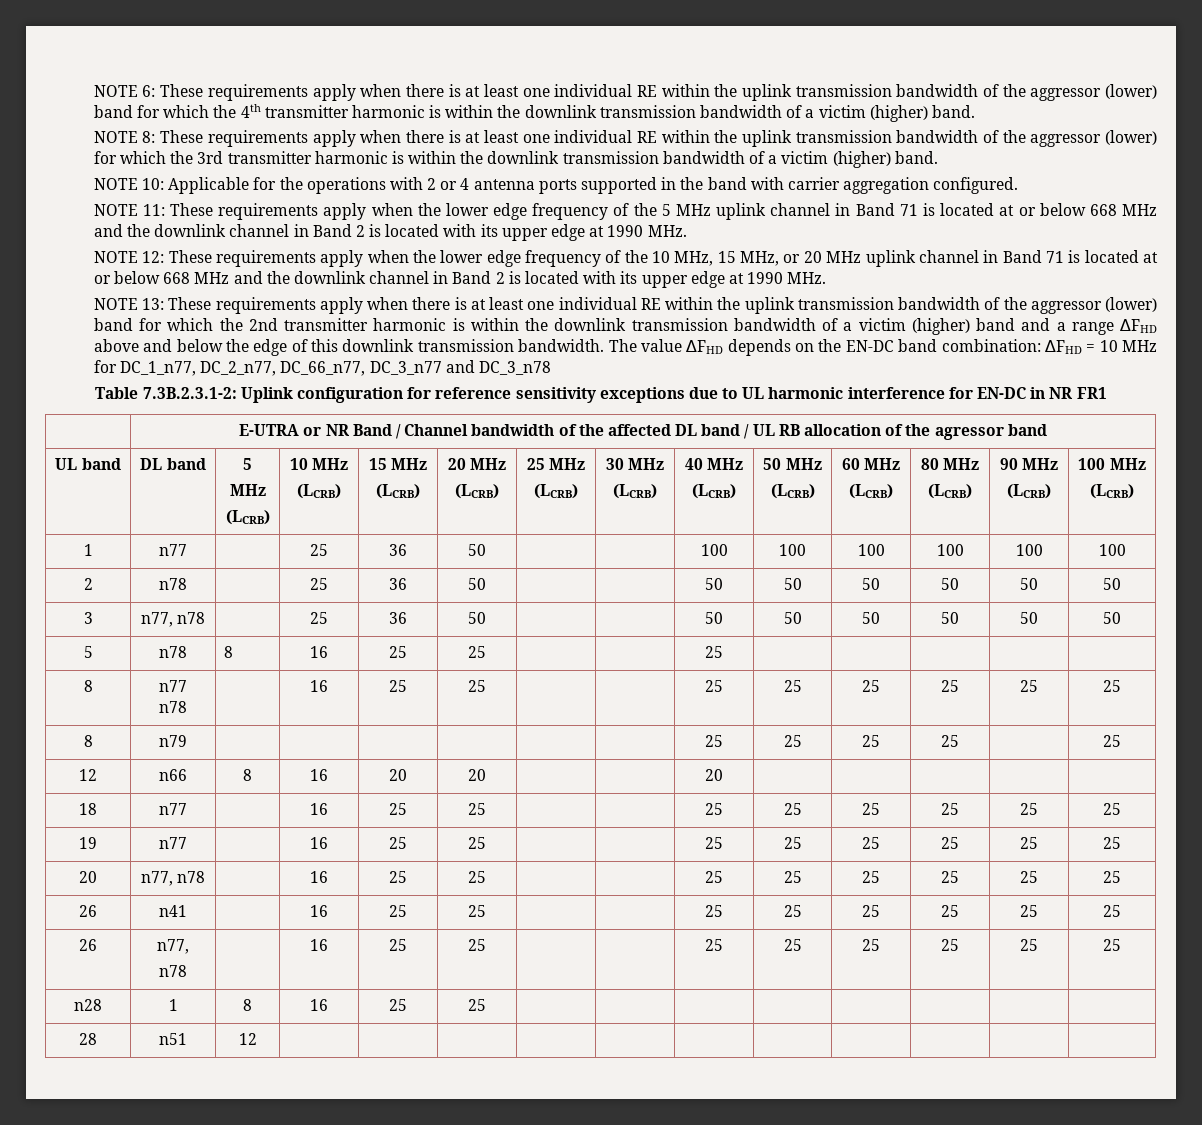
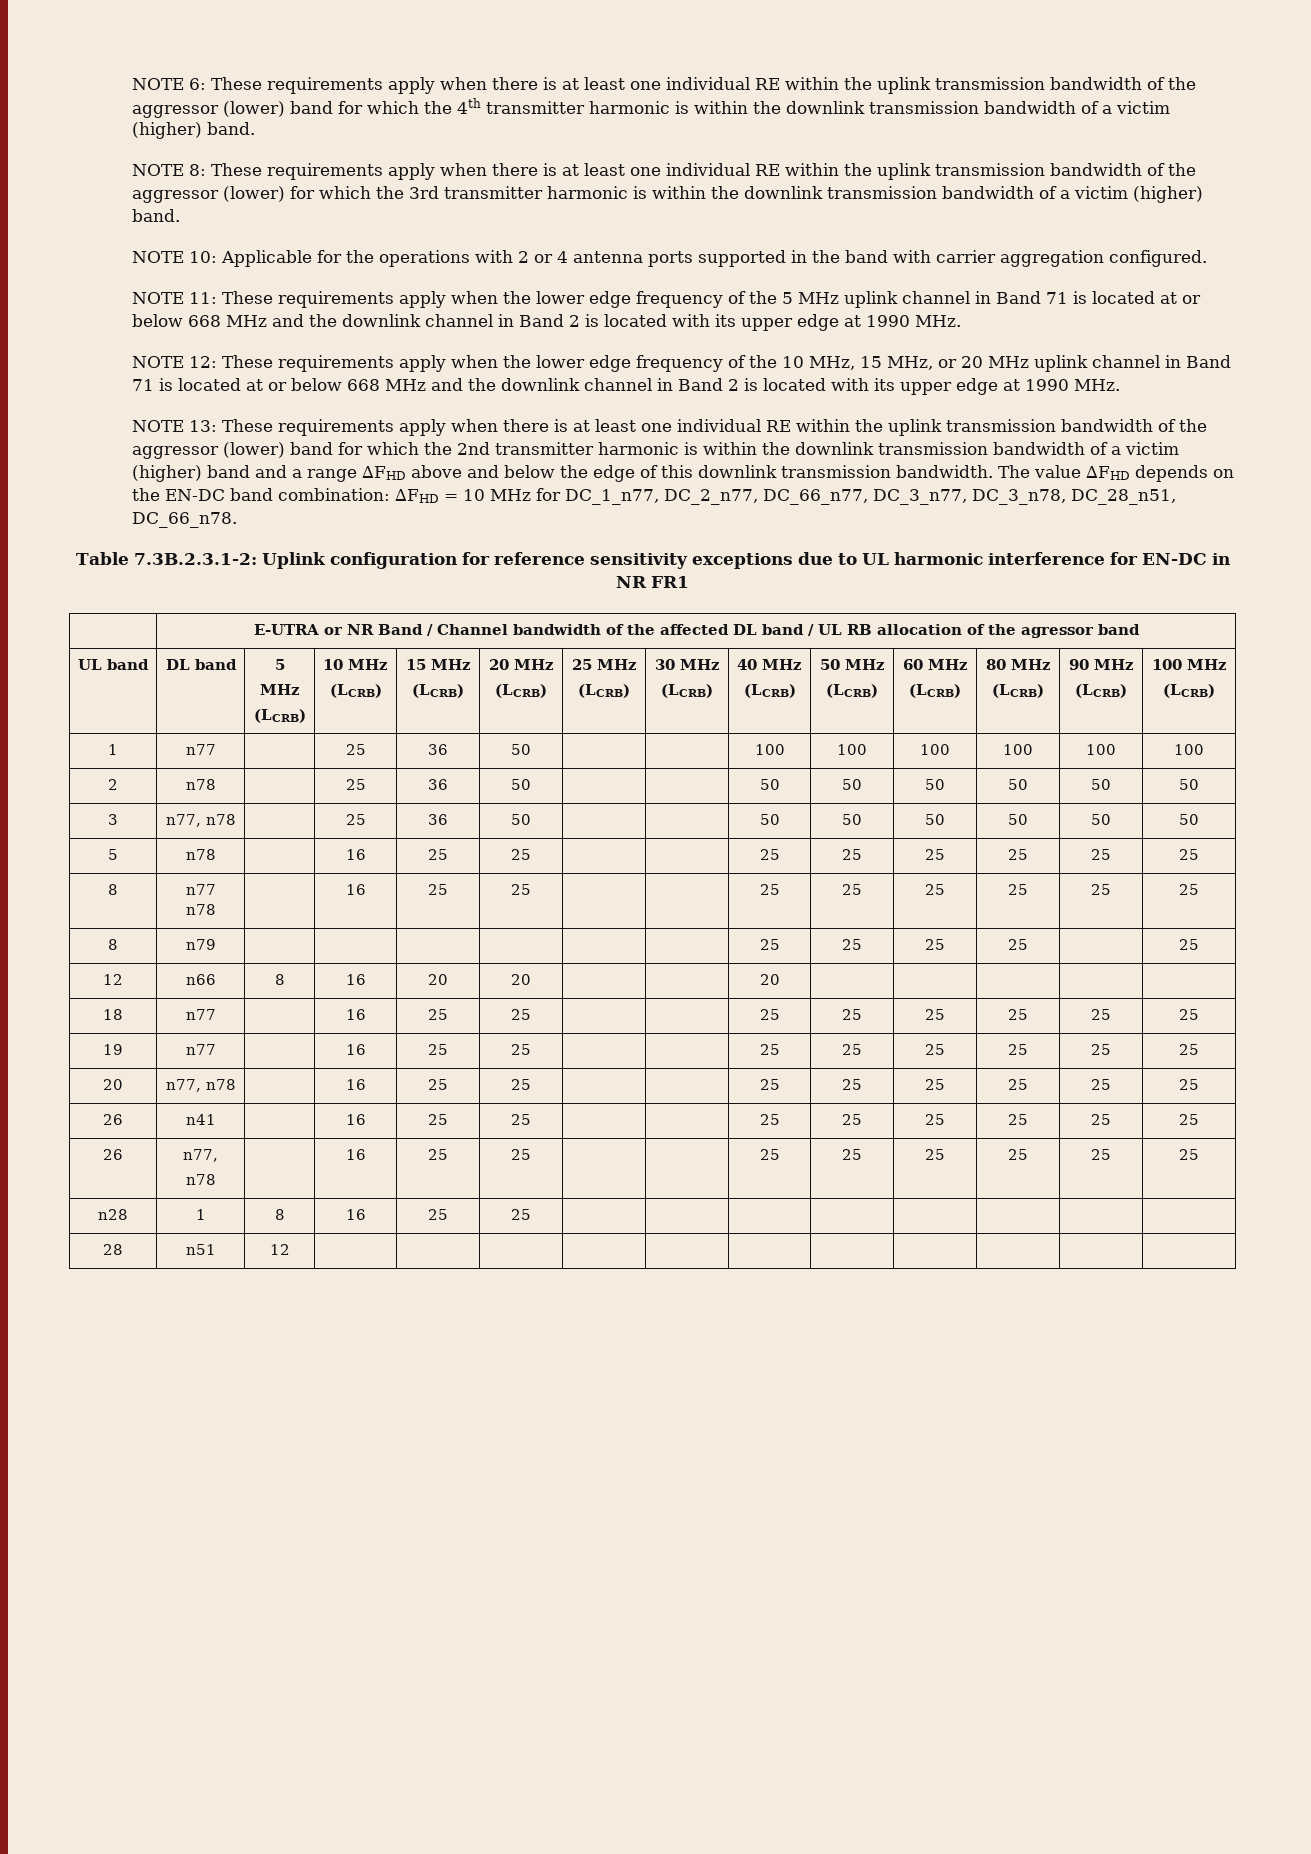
[369,360,551,375] DC_3_n77 and DC_3_n78 -> [873,489,1177,505] [132,512,238,528] DC_3_n77, DC_3_n78, DC_28_n51, DC_66_n78.
[224,646,234,658] [310,646,328,658] [389,646,407,658] [468,646,486,658] [705,646,723,658] 8 | 16 | 25 | 25 | | | 25 | | | | | -> [345,849,366,860] [428,849,448,860] [511,849,531,860] [759,849,780,860] [842,849,862,860] [925,849,945,860] [1008,849,1028,860] [1091,849,1111,860] [1179,849,1199,860] | 16 | 25 | 25 | | | 25 | 25 | 25 | 25 | 25 | 25

